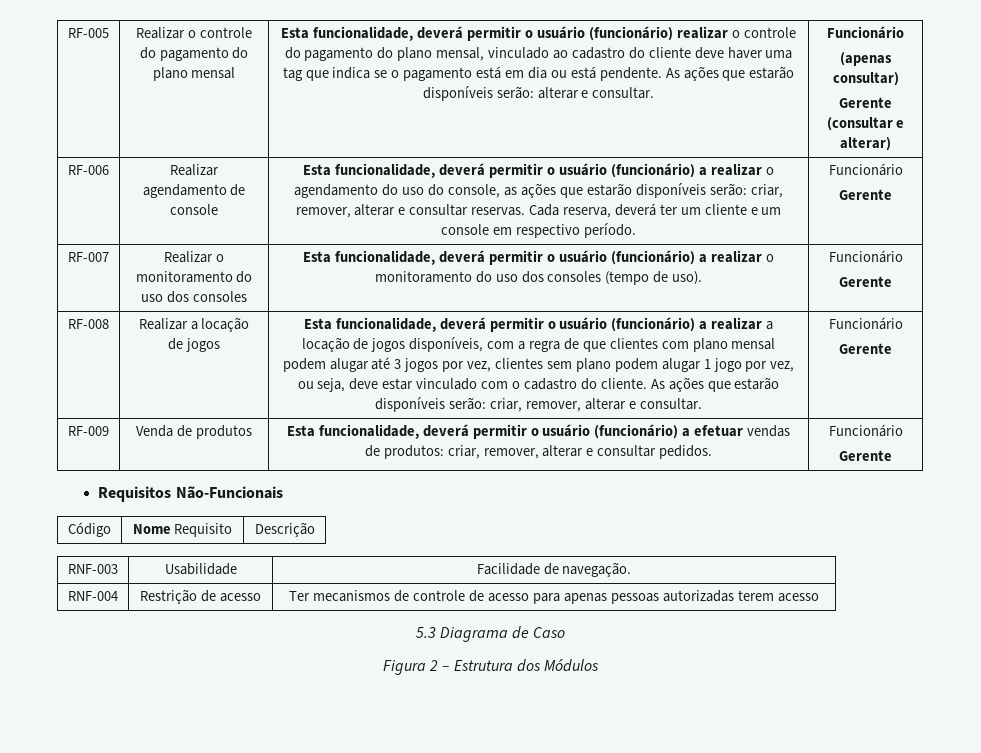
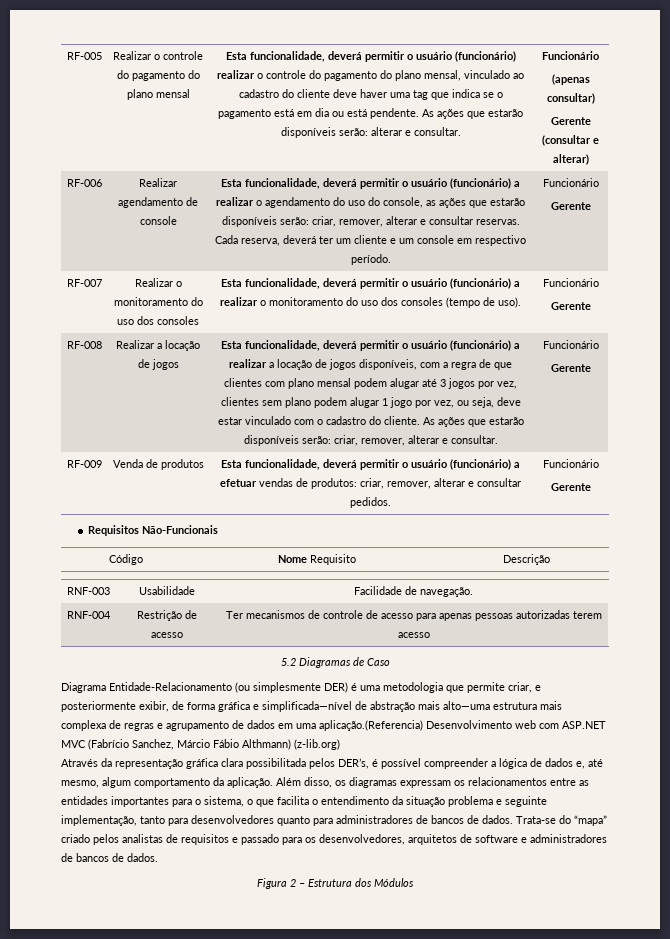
[415,627,508,642] 5.3 Diagrama -> [280,657,351,668] 5.2 Diagramas
(566, 632) none -> [61,682,541,693] [61,701,562,712] [61,720,606,731] [61,739,340,750] [61,758,603,769] [61,777,589,788] [61,796,547,807] [61,815,607,826] [61,834,607,845] [61,853,158,862] // Diagrama Entidade-Relacionamento (ou simplesmente DER) é uma metodologia que permite criar, e posteriormente exibir, de forma gráfica e simplificada—nível de abstração mais alto—uma estrutura mais complexa de regras e agrupamento de dados em uma aplicação.(Referencia) Desenvolvimento web com ASP.NET MVC (Fabrício Sanchez, Márcio Fábio Althmann) (z-lib.org) // Através da representação gráfica clara possibilitada pelos DER’s, é possível compreender a lógica de dados e, até mesmo, algum comportamento da aplicação. Além disso, os diagramas expressam os relacionamentos entre as entidades importantes para o sistema, o que facilita o entendimento da situação problema e seguinte implementação, tanto para desenvolvedores quanto para administradores de bancos de dados. Trata-se do “mapa” criado pelos analistas de requisitos e passado para os desenvolvedores, arquitetos de software e administradores de bancos de dados.

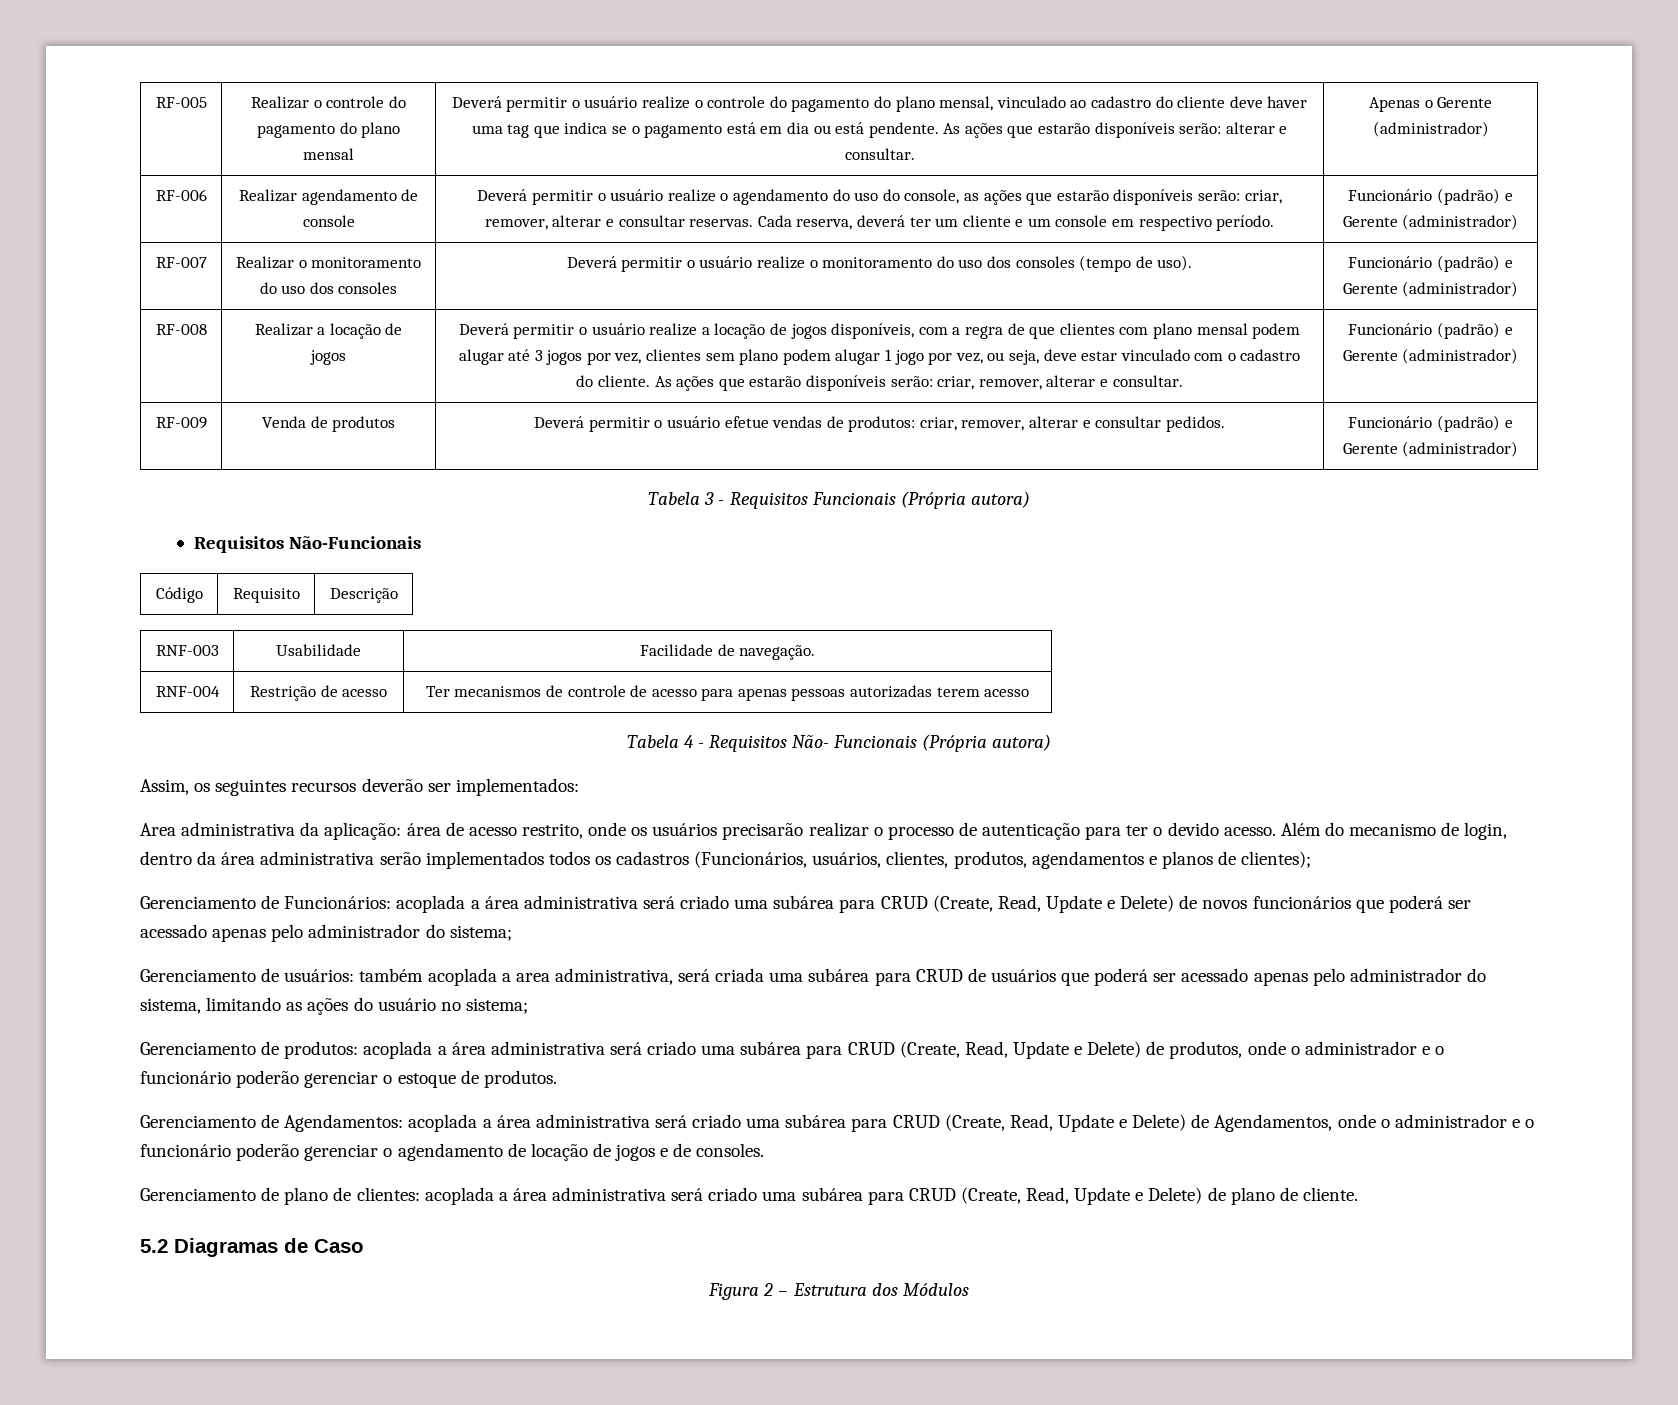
[225,51,516,62] [217,70,255,79] Esta funcionalidade, deverá permitir o usuário (funcionário) realizar -> [451,96,691,112] Deverá permitir o usuário realize
[542,51,599,60] [551,74,590,85] [546,93,595,104] [550,117,591,125] [542,135,599,146] [552,154,589,165] Funcionário // (apenas consultar) // Gerente (consultar e alterar) -> [1368,97,1493,112] [1372,121,1489,137] Apenas o Gerente (administrador)
[221,178,520,189] [216,197,254,206] Esta funcionalidade, deverá permitir o usuário (funcionário) a realizar -> [477,189,716,205] Deverá permitir o usuário realize
[550,202,591,210] // Gerente -> [1437,188,1513,205] [1342,214,1519,230] (padrão) e Gerente (administrador)
[221,278,520,289] [220,297,258,306] Esta funcionalidade, deverá permitir o usuário (funcionário) a realizar -> [566,256,806,272] Deverá permitir o usuário realize
[550,302,591,310] // Gerente -> [1437,255,1513,272] [1342,281,1519,297] (padrão) e Gerente (administrador)
[221,340,520,351] [229,359,267,368] Esta funcionalidade, deverá permitir o usuário (funcionário) a realizar -> [458,323,698,339] Deverá permitir o usuário realize
[550,364,591,372] // Gerente -> [1437,322,1513,339] [1342,348,1519,364] (padrão) e Gerente (administrador)
[221,459,520,470] [220,479,257,487] Esta funcionalidade, deverá permitir o usuário (funcionário) a efetuar -> [534,416,769,432] Deverá permitir o usuário efetue
[550,483,591,491] // Gerente -> [1437,415,1513,432] [1342,441,1519,457] [648,491,1030,509] (padrão) e Gerente (administrador) // Tabela 3 - Requisitos Funcionais (Própria autora)
[277,555,307,563] Nome -> (203, 595) none
[280,657,390,668] [61,682,541,693] [61,701,562,712] [61,720,606,731] [61,739,340,750] [61,758,603,769] [61,777,589,788] [61,796,547,807] [61,815,607,826] [61,834,607,845] [61,853,158,862] 5.2 Diagramas de Caso // Diagrama Entidade-Relacionamento (ou simplesmente DER) é uma metodologia que permite criar, e posteriormente exibir, de forma gráfica e simplificada—nível de abstração mais alto—uma estrutura mais complexa de regras e agrupamento de dados em uma aplicação.(Referencia) Desenvolvimento web com ASP.NET MVC (Fabrício Sanchez, Márcio Fábio Althmann) (z-lib.org) // Através da representação gráfica clara possibilitada pelos DER’s, é possível compreender a lógica de dados e, até mesmo, algum comportamento da aplicação. Além disso, os diagramas expressam os relacionamentos entre as entidades importantes para o sistema, o que facilita o entendimento da situação problema e seguinte implementação, tanto para desenvolvedores quanto para administradores de bancos de dados. Trata-se do “mapa” criado pelos analistas de requisitos e passado para os desenvolvedores, arquitetos de software e administradores de bancos de dados. -> [626,734,1052,752] [140,778,579,796] [140,822,1508,840] [140,851,1312,869] [140,895,1471,913] [140,924,512,942] [140,968,1486,986] [140,997,528,1015] [140,1041,1445,1059] [140,1070,557,1088] [140,1114,1535,1132] [140,1143,765,1161] [140,1187,1358,1205] [140,1238,364,1257] Tabela 4 - Requisitos Não- Funcionais (Própria autora) // Assim, os seguintes recursos deverão ser implementados: // Area administrativa da aplicação: área de acesso restrito, onde os usuários precisarão realizar o processo de autenticação para ter o devido acesso. Além do mecanismo de login, dentro da área administrativa serão implementados todos os cadastros (Funcionários, usuários, clientes, produtos, agendamentos e planos de clientes); // Gerenciamento de Funcionários: acoplada a área administrativa será criado uma subárea para CRUD (Create, Read, Update e Delete) de novos funcionários que poderá ser acessado apenas pelo administrador do sistema; // Gerenciamento de usuários: também acoplada a area administrativa, será criada uma subárea para CRUD de usuários que poderá ser acessado apenas pelo administrador do sistema, limitando as ações do usuário no sistema; // Gerenciamento de produtos: acoplada a área administrativa será criado uma subárea para CRUD (Create, Read, Update e Delete) de produtos, onde o administrador e o funcionário poderão gerenciar o estoque de produtos. // Gerenciamento de Agendamentos: acoplada a área administrativa será criado uma subárea para CRUD (Create, Read, Update e Delete) de Agendamentos, onde o administrador e o funcionário poderão gerenciar o agendamento de locação de jogos e de consoles. // Gerenciamento de plano de clientes: acoplada a área administrativa será criado uma subárea para CRUD (Create, Read, Update e Delete) de plano de cliente. // 5.2 Diagramas de Caso

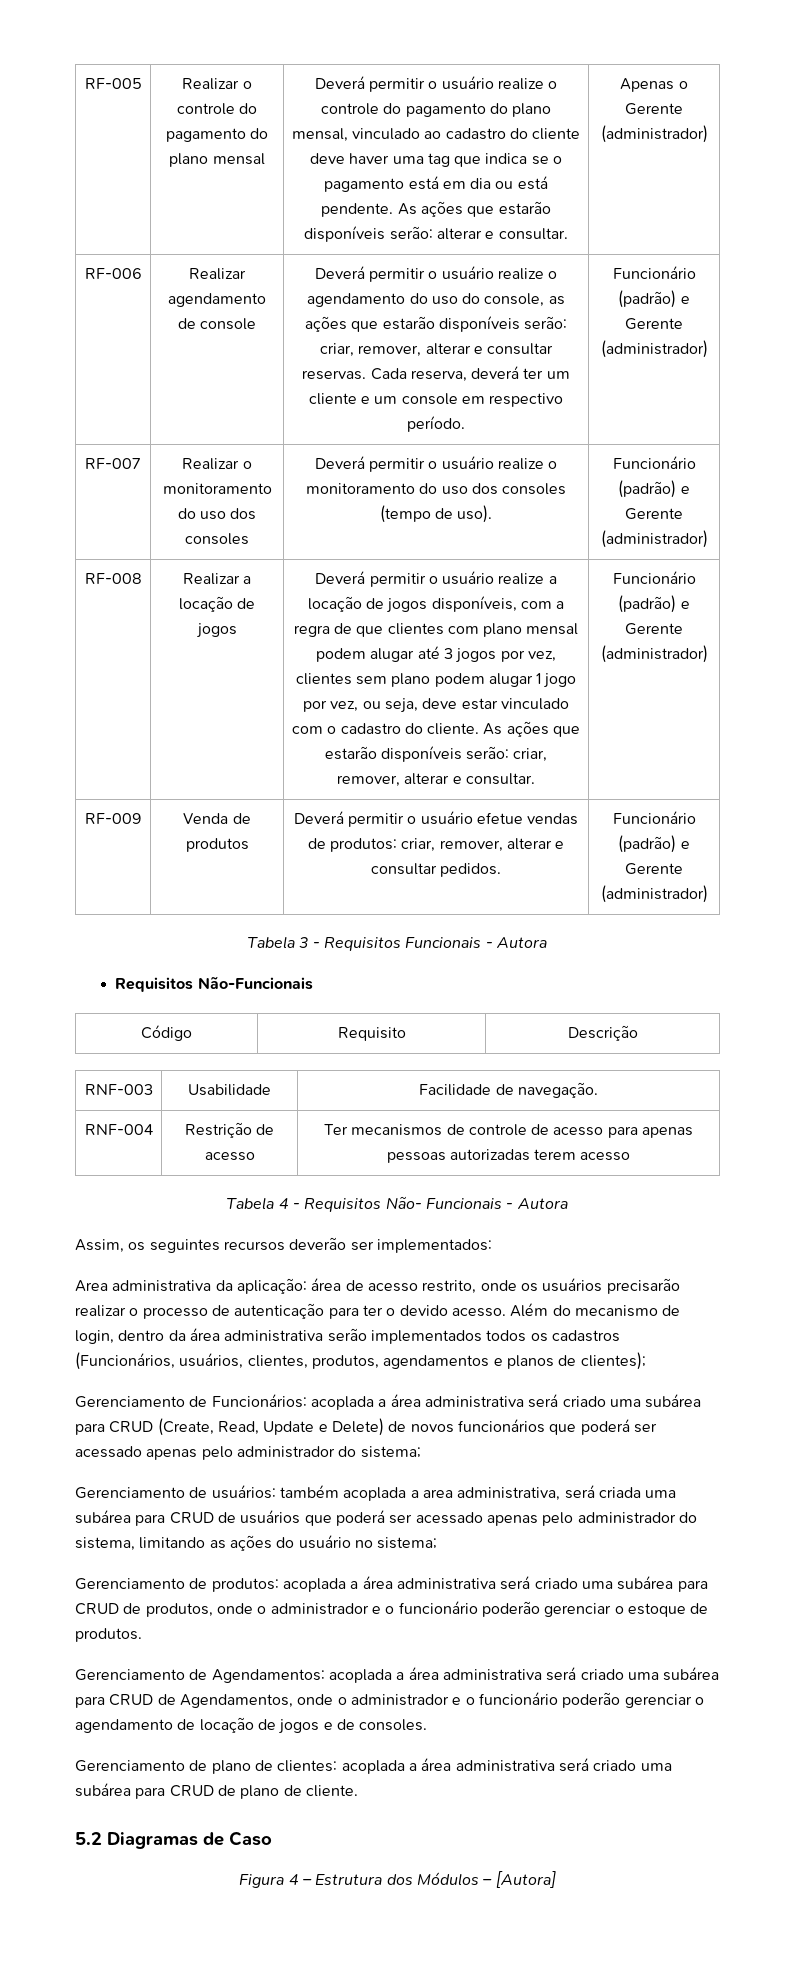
[900,491,1030,509] (Própria autora) -> [485,937,547,948] - Autora
[922,734,1052,752] (Própria autora) -> [506,1198,568,1209] - Autora
[899,1041,1142,1059] (Create, Read, Update e Delete) -> (119, 1609) none
[944,1114,1187,1132] (Create, Read, Update e Delete) -> (154, 1700) none
[960,1187,1203,1205] (Create, Read, Update e Delete) -> (214, 1791) none
[763,1283,774,1296] 2 -> [288,1874,299,1885] 4
(969, 1289) none -> [483,1871,556,1888] – [Autora]

